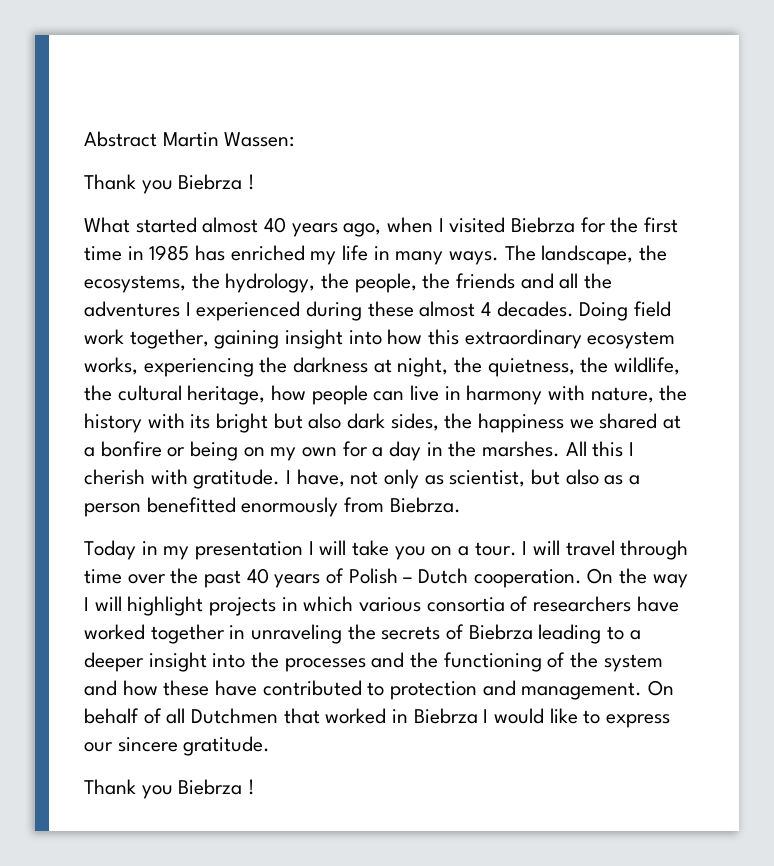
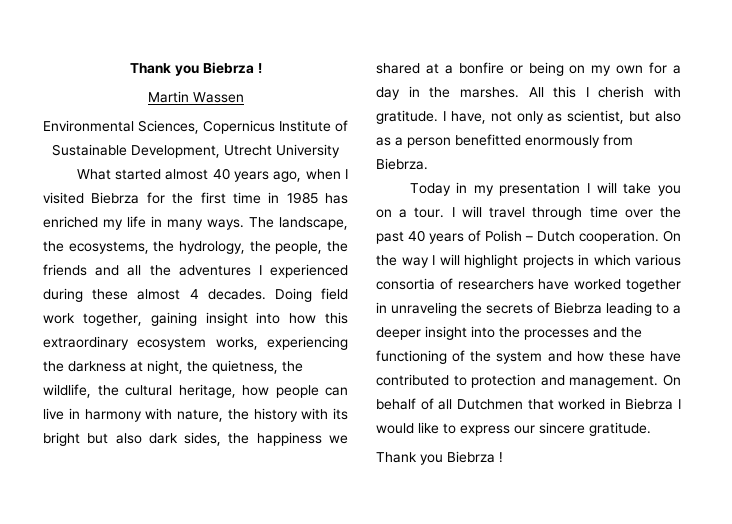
[84,131,295,147] [84,174,256,194] Abstract Martin Wassen: // Thank you Biebrza ! -> [129,62,262,76] [147,91,244,103] [43,120,348,134] [52,144,340,158] Thank you Biebrza ! // Martin Wassen // Environmental Sciences, Copernicus Institute of Sustainable Development, Utrecht University

